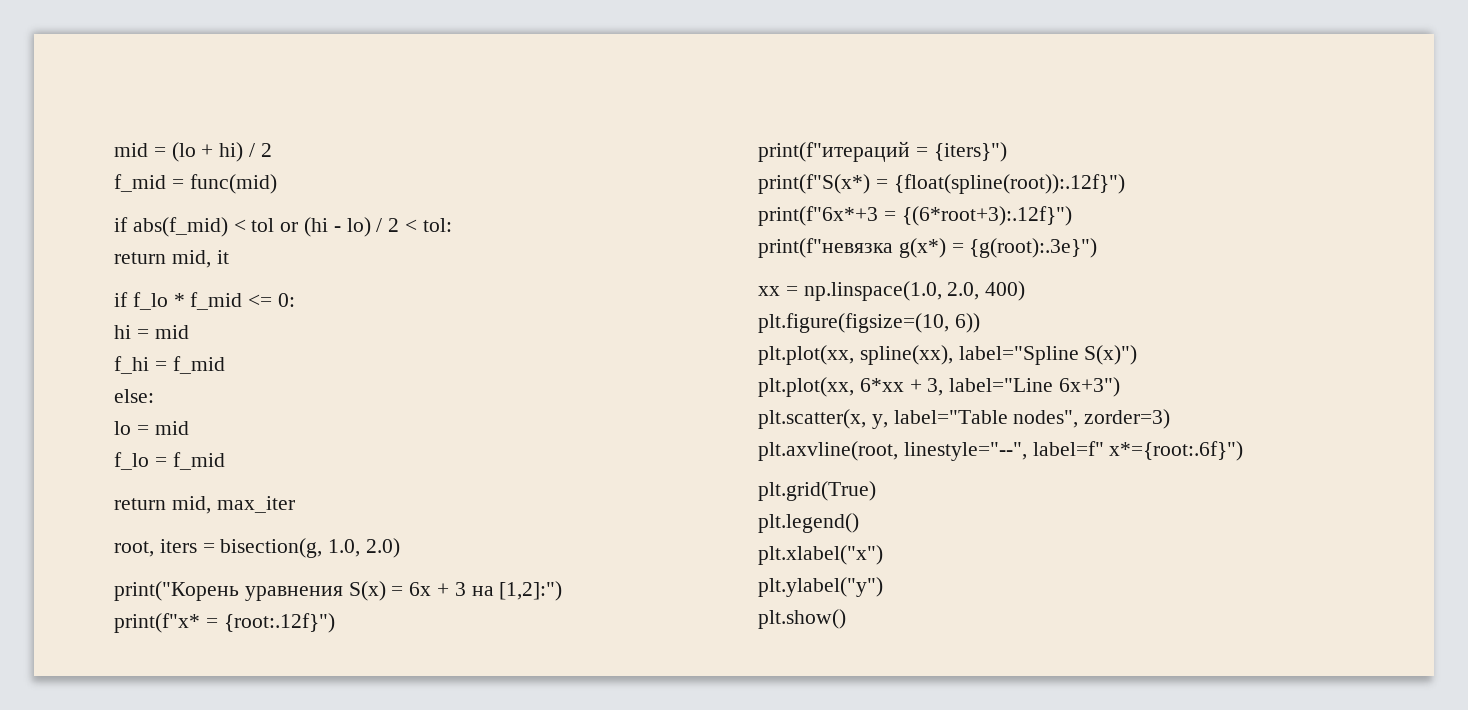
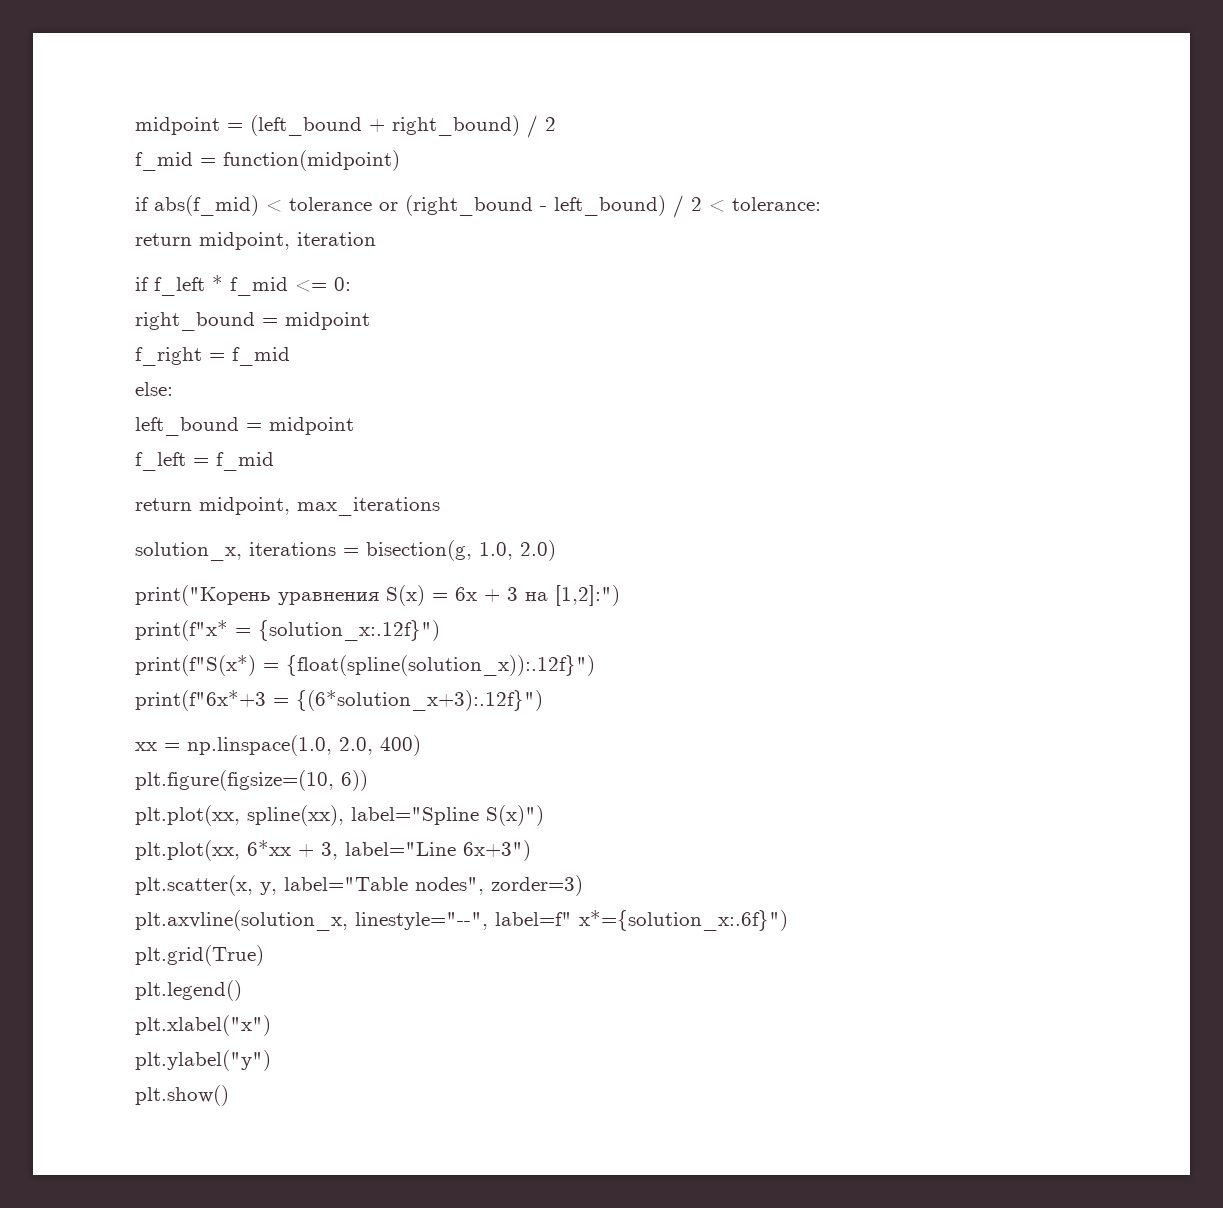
[114,142,244,162] mid = (lo + hi) -> [135,115,520,136] midpoint = (left_bound + right_bound)
[189,174,277,194] func(mid) -> [223,150,400,171] function(midpoint)
[251,217,371,237] tol or (hi - lo) -> [289,195,666,216] tolerance or (right_bound - left_bound)
[422,218,452,232] [114,250,229,268] [114,292,168,310] tol: // return mid, it // if f_lo -> [732,197,821,211] [135,232,376,250] [135,277,205,296] tolerance: // return midpoint, iteration // if f_left
[114,325,189,339] [114,356,149,374] hi = mid // f_hi -> [135,312,370,331] [135,347,202,366] right_bound = midpoint // f_right
[114,421,189,435] [114,452,149,470] lo = mid // f_lo -> [135,417,354,436] [135,452,186,471] left_bound = midpoint // f_left
[171,496,295,514] [114,539,197,557] mid, max_iter // root, iters -> [199,497,440,516] [135,542,336,561] midpoint, max_iterations // solution_x, iterations
[223,613,335,633] [758,141,1007,162] {root:.12f}") // print(f"итераций = {iters}") -> [258,620,440,641] {solution_x:.12f}")
[893,174,1125,194] {float(spline(root)):.12f}") -> [286,655,595,676] {float(spline(solution_x)):.12f}")
[901,206,1072,226] [758,238,1098,258] {(6*root+3):.12f}") // print(f"невязка g(x*) = {g(root):.3e}") -> [296,690,543,711] {(6*solution_x+3):.12f}")
[758,441,898,461] plt.axvline(root, -> [135,910,348,931] plt.axvline(solution_x,
[1109,441,1244,461] x*={root:.6f}") -> [579,910,788,931] x*={solution_x:.6f}")

